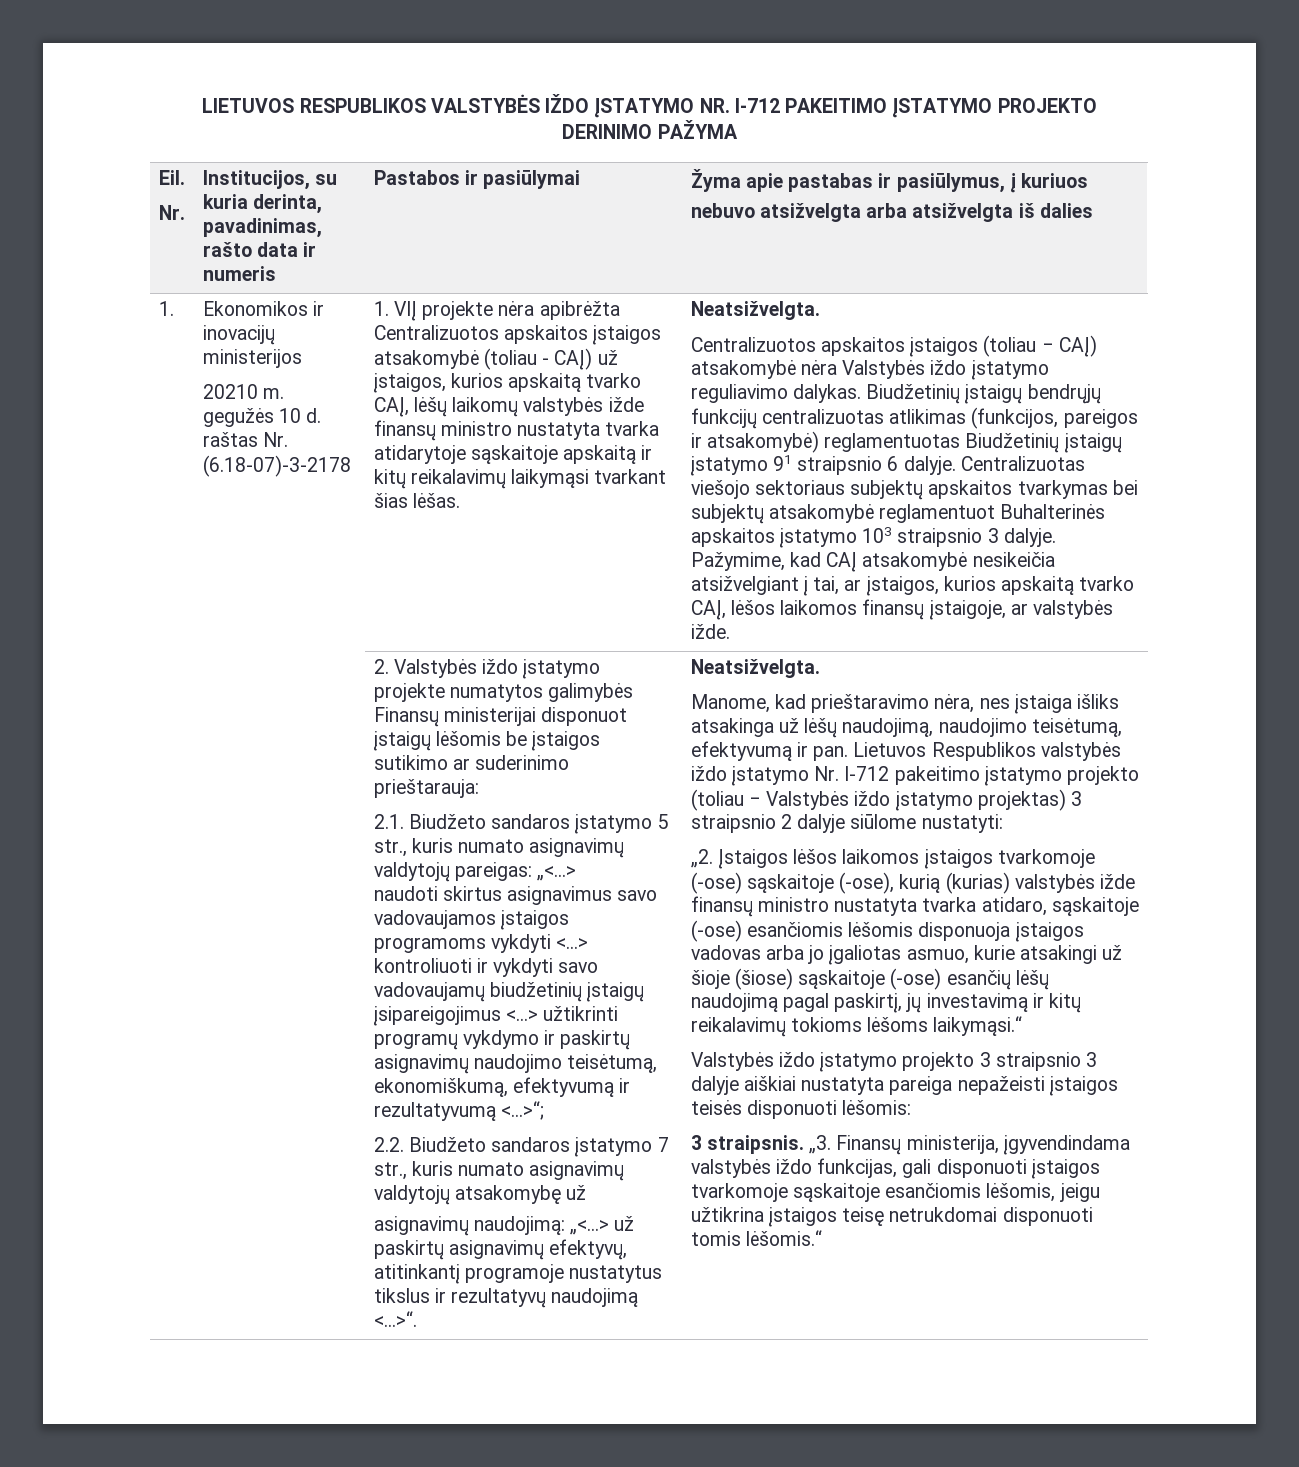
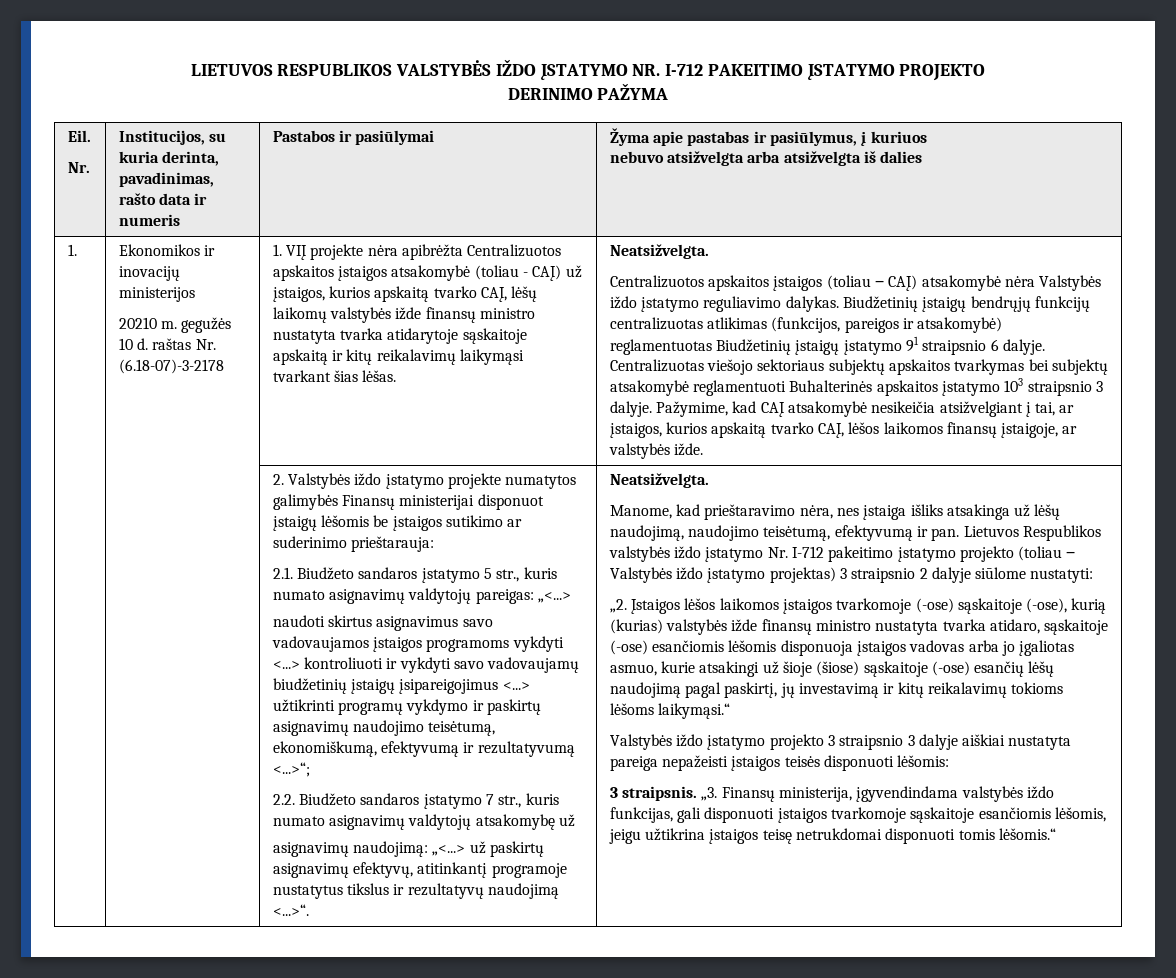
[879,504,996,523] reglamentuot -> [692,380,786,396] reglamentuoti

